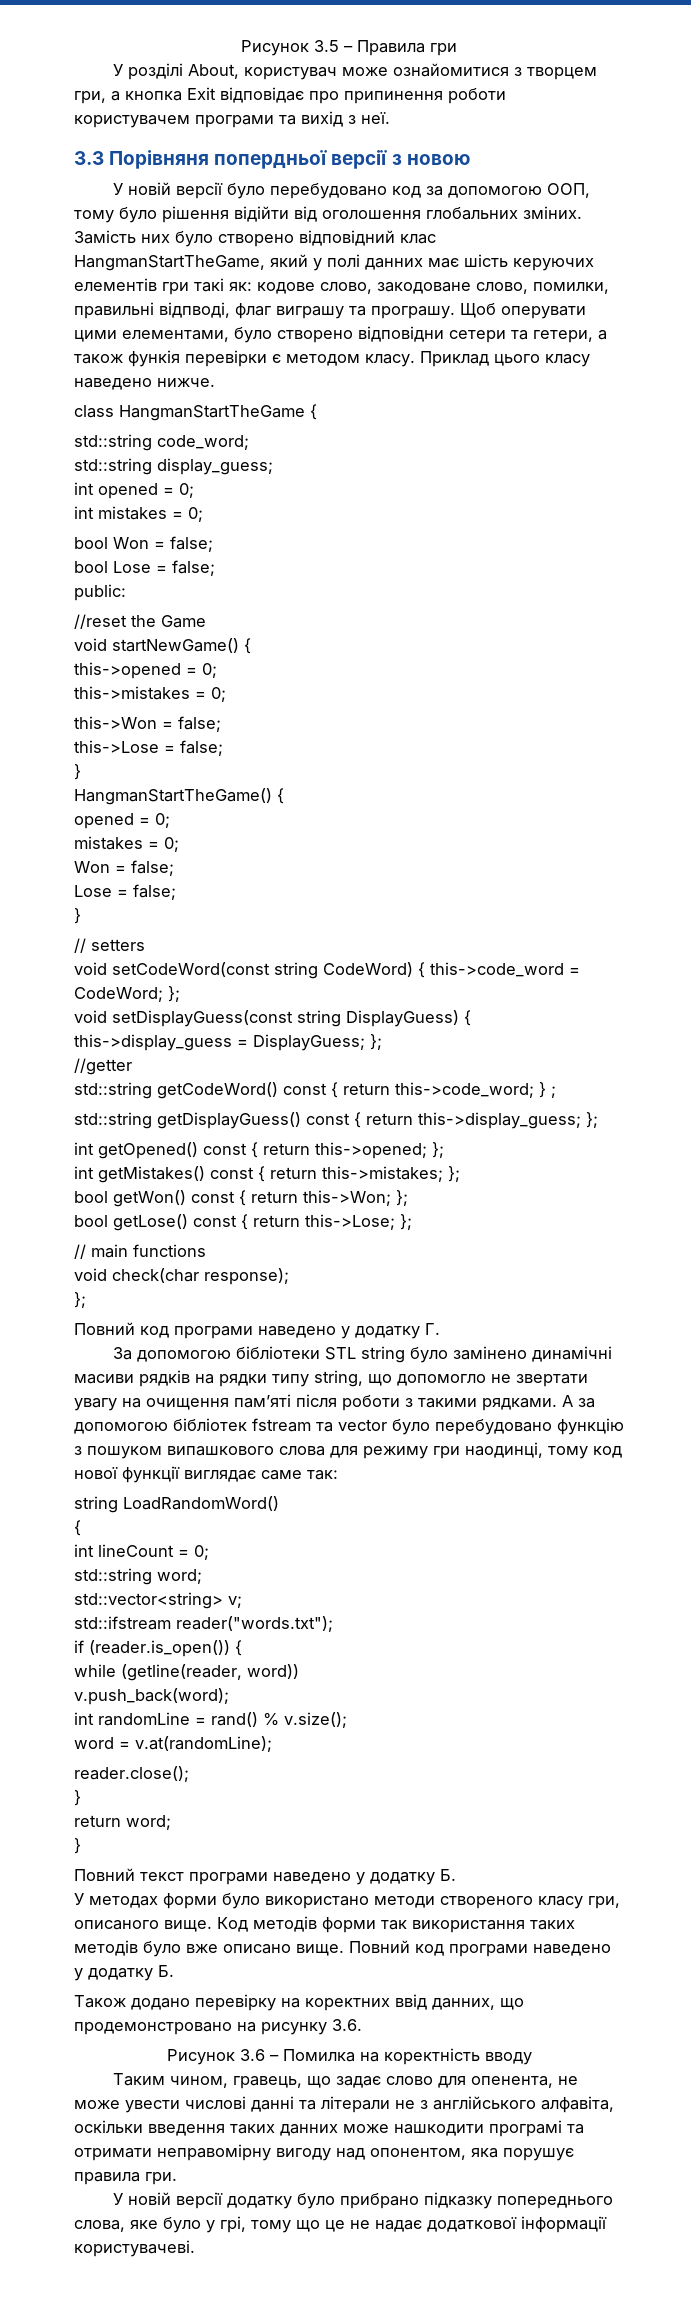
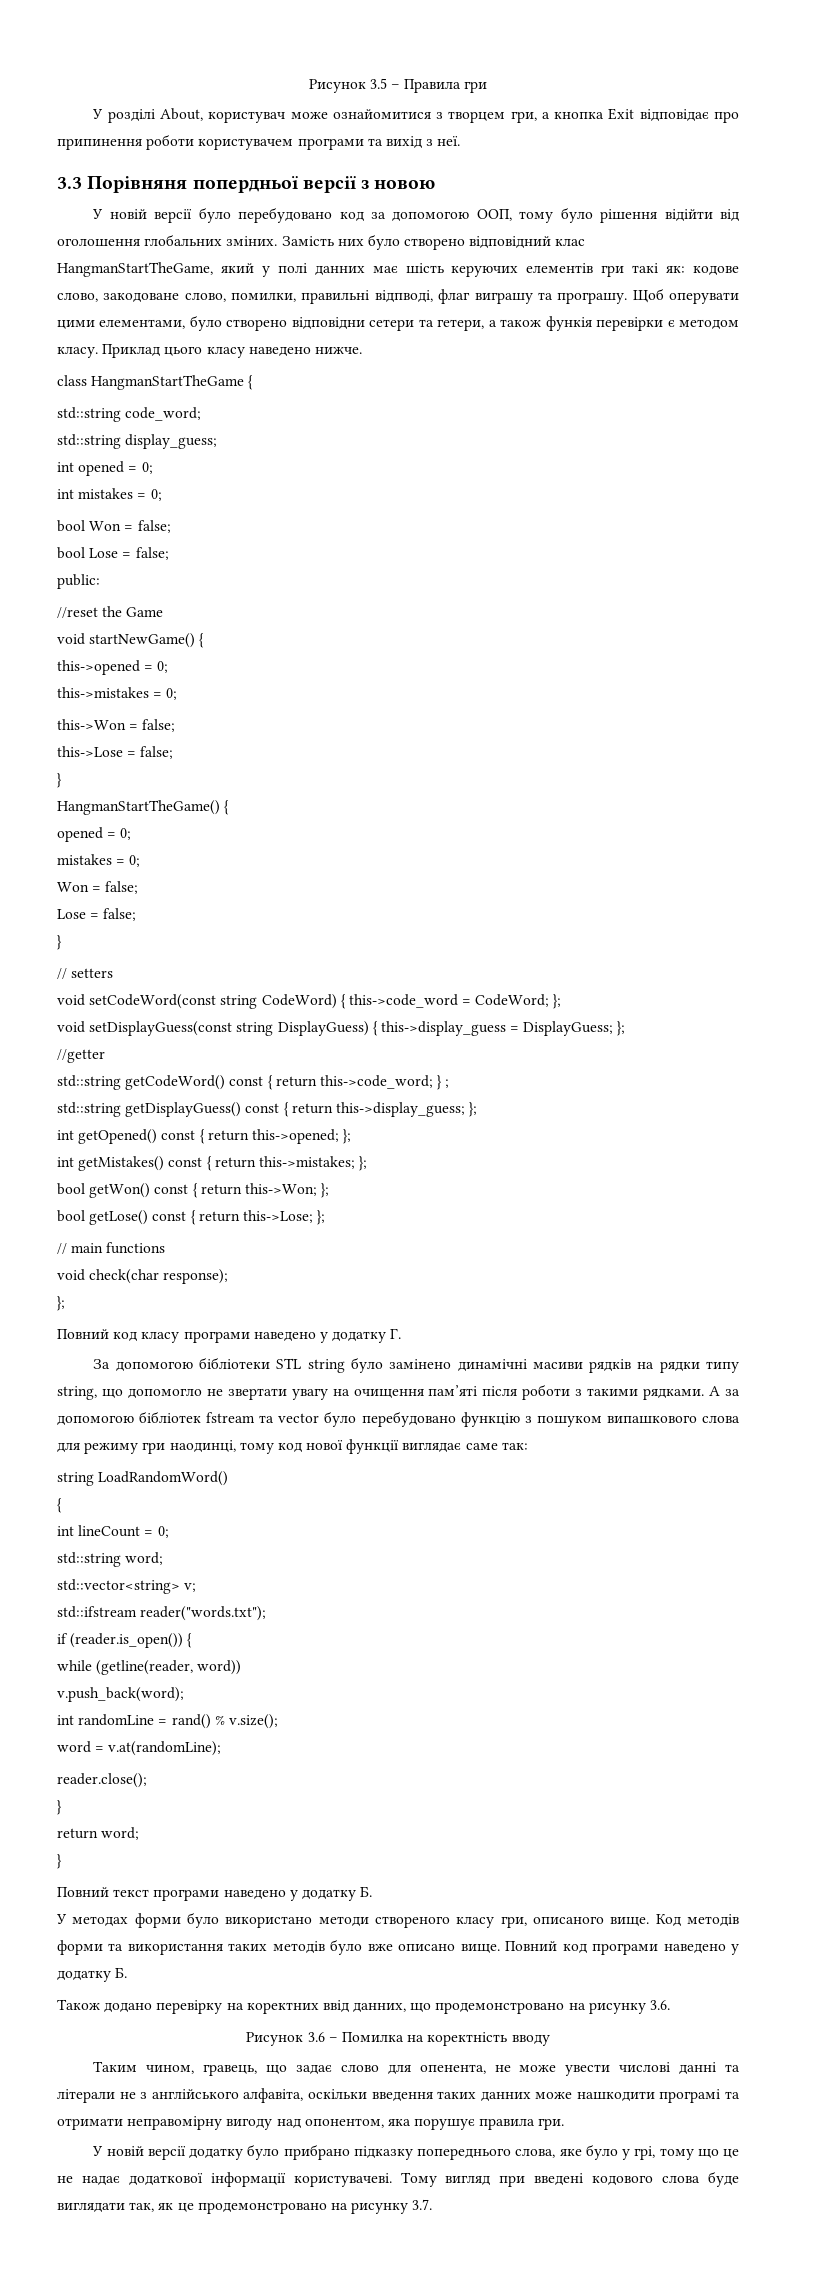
(169, 1332) none -> [141,1332,180,1343] класу
[381,1920,407,1930] так -> [108,1943,124,1951] та
(195, 2248) none -> [400,2171,739,2187] [57,2199,433,2214] Тому вигляд при введені кодового слова буде виглядати так, як це продемонстровано на рисунку 3.7.

